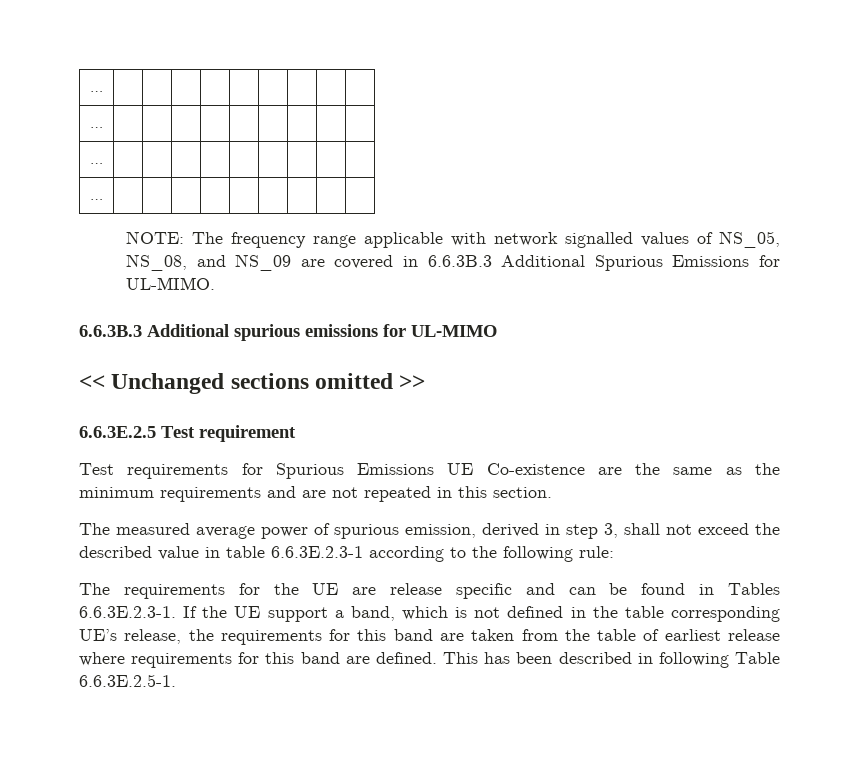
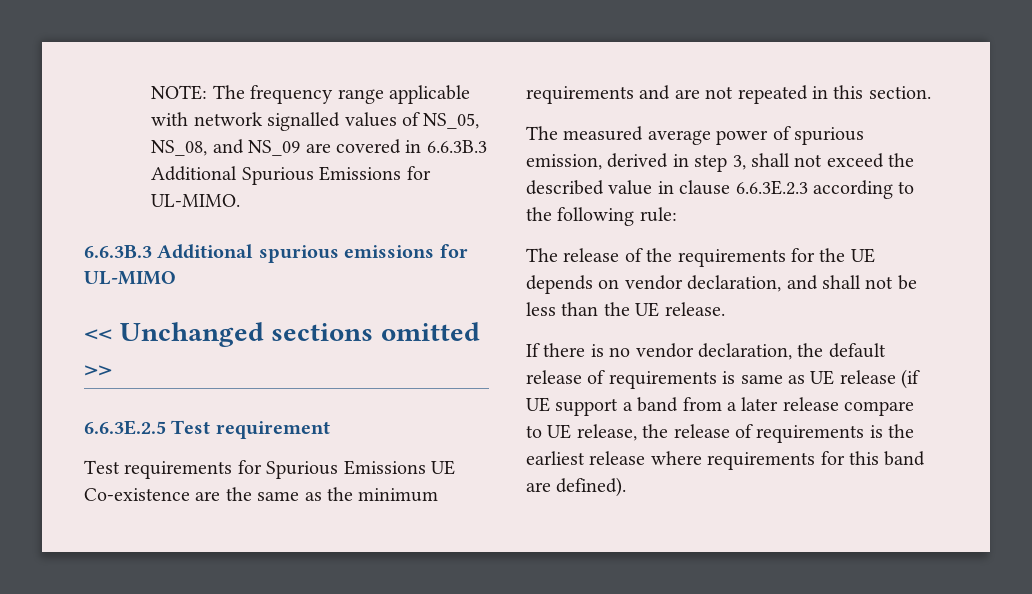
[90,91,103,92] [90,127,103,128] [90,163,103,164] [90,199,103,200] … | | | | | | | | | // … | | | | | | | | | // … | | | | | | | | | // … | | | | | | | | | // -> (151, 92) none
[226,546,363,558] table 6.6.3E.2.3-1 -> [679,180,808,195] clause 6.6.3E.2.3
(110, 589) none -> [563,248,673,262] release of the
[352,583,780,599] [79,606,780,622] [79,629,660,645] are release specific and can be found in Tables 6.6.3E.2.3-1. If the UE support a band, which is not defined in the table corresponding UE’s release, the requirements for this band are taken from the table of -> [526,275,917,294] [526,302,725,317] [526,343,886,360] [526,369,921,389] [526,397,915,416] [526,424,915,443] depends on vendor declaration, and shall not be less than the UE release. // If there is no vendor declaration, the default release of requirements is same as UE release (if UE support a band from a later release compare to UE release, the release of requirements is the
[375,652,780,668] [79,674,176,687] defined. This has been described in following Table 6.6.3E.2.5-1. -> [556,477,627,497] defined).

